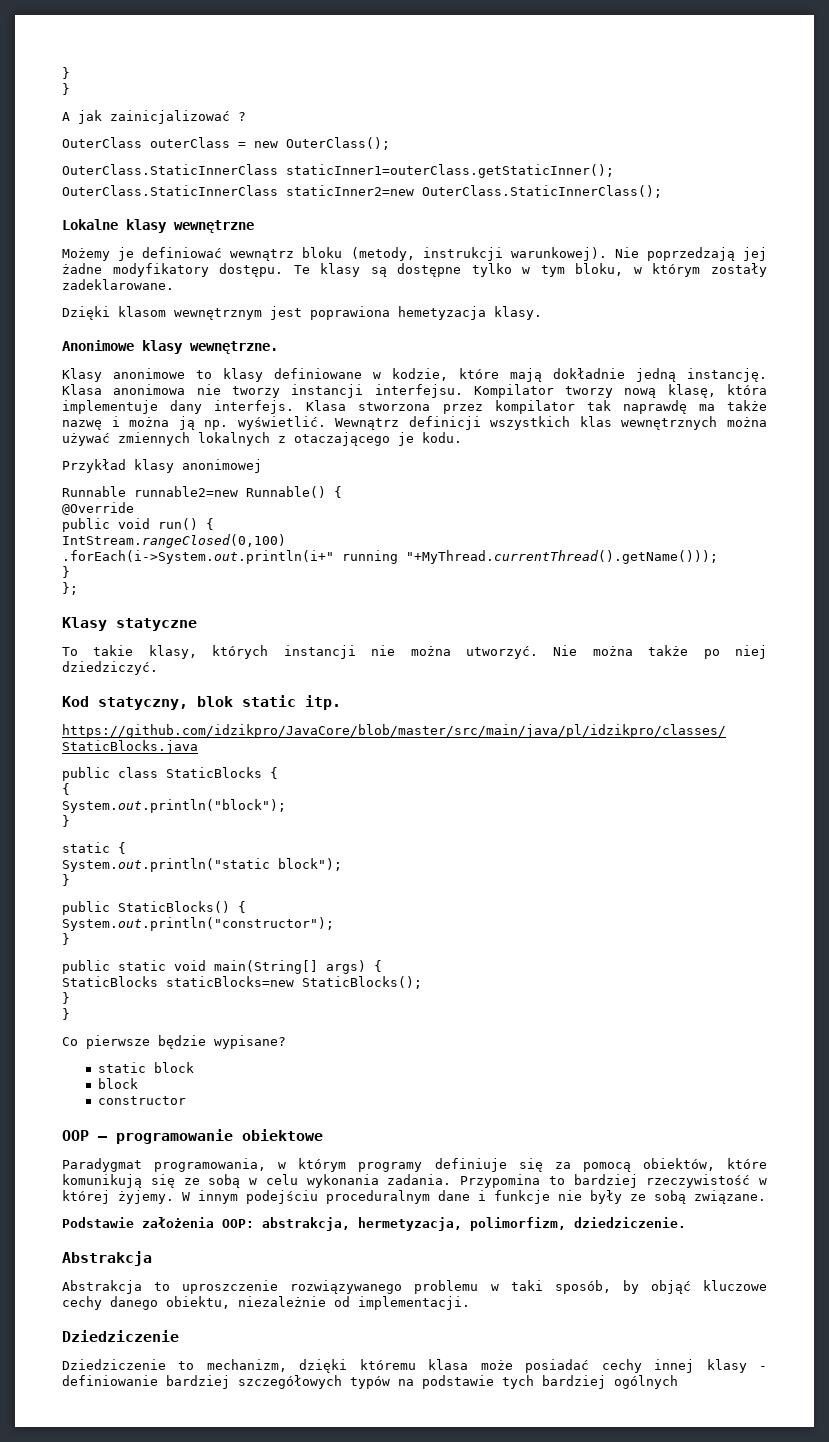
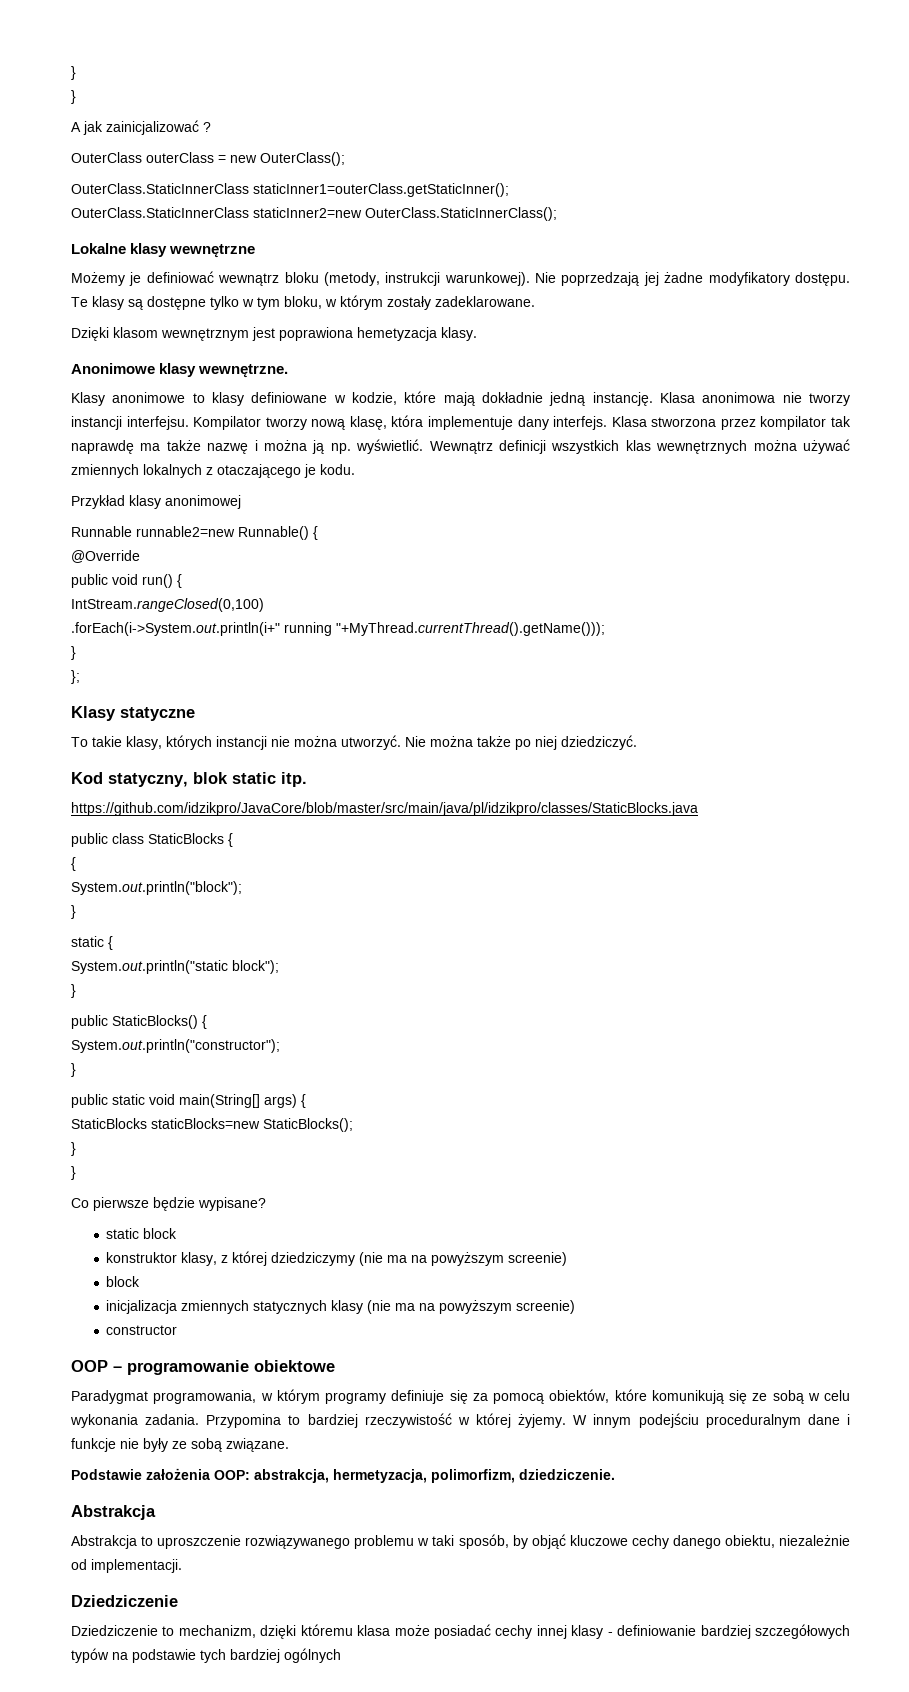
[98,1078,139,1089] block -> [106,1251,568,1266] [106,1276,141,1287] [106,1300,576,1314] konstruktor klasy, z której dziedziczymy (nie ma na powyższym screenie) // block // inicjalizacja zmiennych statycznych klasy (nie ma na powyższym screenie)

